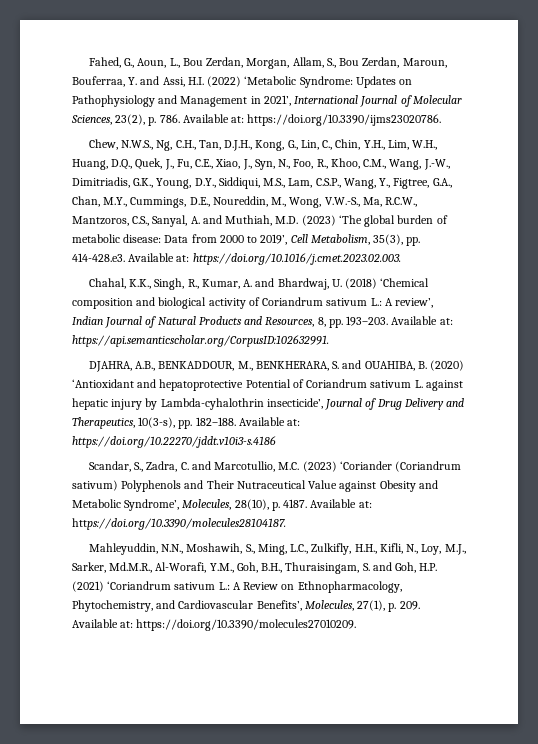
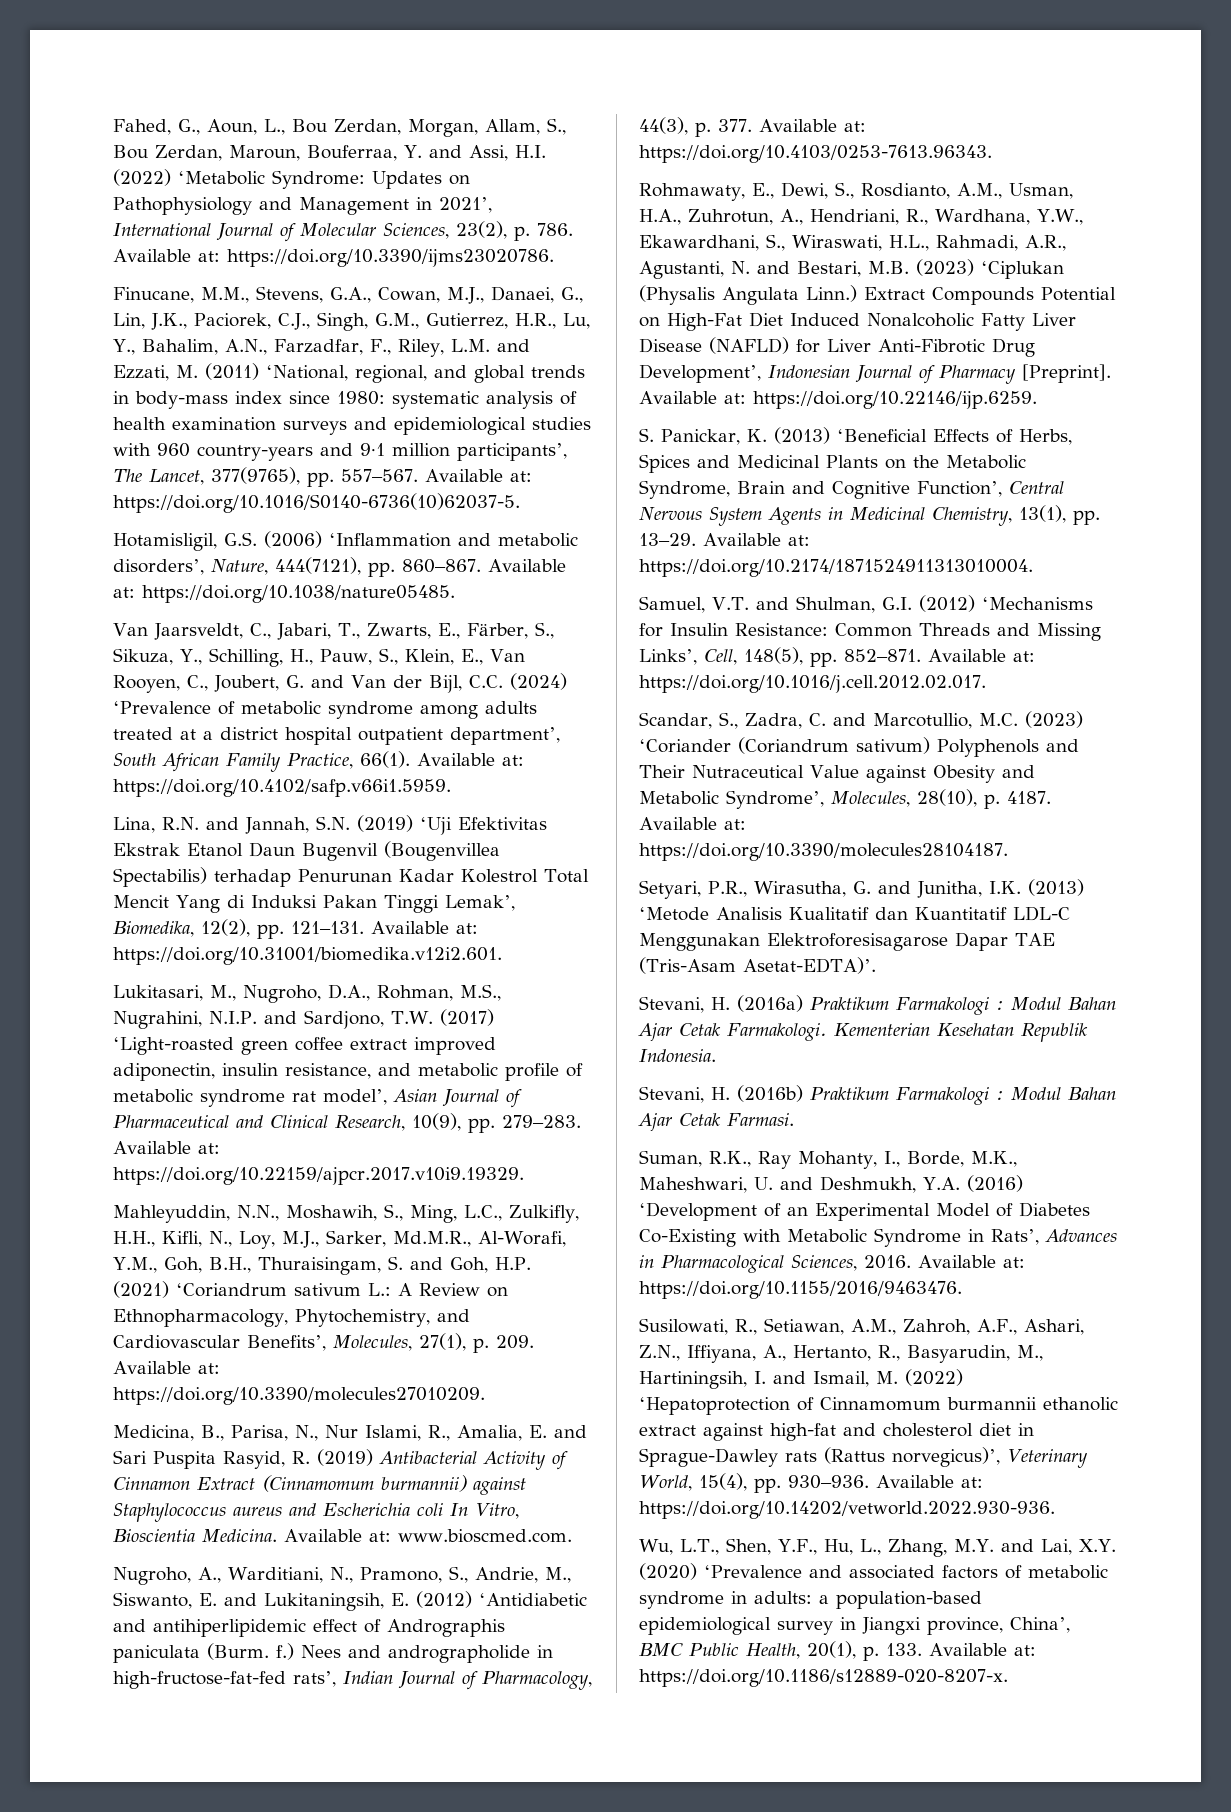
[88,139,438,151] [72,158,450,170] [72,177,452,189] [72,196,418,208] [72,215,448,227] [72,234,421,246] [72,253,401,265] [88,278,430,290] [72,297,434,309] [72,316,453,328] [72,335,329,347] [88,360,465,372] [72,379,463,391] [72,398,465,410] [72,417,301,429] [72,436,276,448] [88,461,462,472] [72,480,438,492] [72,499,372,511] [72,518,286,530] Chew, N.W.S., Ng, C.H., Tan, D.J.H., Kong, G., Lin, C., Chin, Y.H., Lim, W.H., Huang, D.Q., Quek, J., Fu, C.E., Xiao, J., Syn, N., Foo, R., Khoo, C.M., Wang, J.-W., Dimitriadis, G.K., Young, D.Y., Siddiqui, M.S., Lam, C.S.P., Wang, Y., Figtree, G.A., Chan, M.Y., Cummings, D.E., Noureddin, M., Wong, V.W.-S., Ma, R.C.W., Mantzoros, C.S., Sanyal, A. and Muthiah, M.D. (2023) ‘The global burden of metabolic disease: Data from 2000 to 2019’, Cell Metabolism, 35(3), pp. 414-428.e3. Available at: https://doi.org/10.1016/j.cmet.2023.02.003. // Chahal, K.K., Singh, R., Kumar, A. and Bhardwaj, U. (2018) ‘Chemical composition and biological activity of Coriandrum sativum L.: A review’, Indian Journal of Natural Products and Resources, 8, pp. 193–203. Available at: https://api.semanticscholar.org/CorpusID:102632991. // DJAHRA, A.B., BENKADDOUR, M., BENKHERARA, S. and OUAHIBA, B. (2020) ‘Antioxidant and hepatoprotective Potential of Coriandrum sativum L. against hepatic injury by Lambda-cyhalothrin insecticide’, Journal of Drug Delivery and Therapeutics, 10(3-s), pp. 182–188. Available at: https://doi.org/10.22270/jddt.v10i3-s.4186 // Scandar, S., Zadra, C. and Marcotullio, M.C. (2023) ‘Coriander (Coriandrum sativum) Polyphenols and Their Nutraceutical Value against Obesity and Metabolic Syndrome’, Molecules, 28(10), p. 4187. Available at: https://doi.org/10.3390/molecules28104187. -> [113,286,583,304] [113,312,590,331] [113,339,530,357] [113,363,585,383] [113,391,577,409] [113,417,591,435] [113,443,567,461] [113,467,532,487] [113,493,520,513] [113,531,578,551] [113,557,566,577] [113,585,455,603] [113,622,554,640] [113,648,525,667] [113,673,567,693] [113,701,537,719] [113,727,560,745] [113,751,524,772] [113,779,451,797] [113,815,547,835] [113,841,500,861] [113,867,589,887] [113,895,515,913] [113,919,478,939] [113,947,502,965] [113,984,501,1003] [113,1009,494,1029] [113,1037,496,1055] [113,1063,583,1081] [113,1089,522,1108] [113,1113,581,1133] [113,1141,220,1154] [113,1167,524,1185] Finucane, M.M., Stevens, G.A., Cowan, M.J., Danaei, G., Lin, J.K., Paciorek, C.J., Singh, G.M., Gutierrez, H.R., Lu, Y., Bahalim, A.N., Farzadfar, F., Riley, L.M. and Ezzati, M. (2011) ‘National, regional, and global trends in body-mass index since 1980: systematic analysis of health examination surveys and epidemiological studies with 960 country-years and 9·1 million participants’, The Lancet, 377(9765), pp. 557–567. Available at: https://doi.org/10.1016/S0140-6736(10)62037-5. // Hotamisligil, G.S. (2006) ‘Inflammation and metabolic disorders’, Nature, 444(7121), pp. 860–867. Available at: https://doi.org/10.1038/nature05485. // Van Jaarsveldt, C., Jabari, T., Zwarts, E., Färber, S., Sikuza, Y., Schilling, H., Pauw, S., Klein, E., Van Rooyen, C., Joubert, G. and Van der Bijl, C.C. (2024) ‘Prevalence of metabolic syndrome among adults treated at a district hospital outpatient department’, South African Family Practice, 66(1). Available at: https://doi.org/10.4102/safp.v66i1.5959. // Lina, R.N. and Jannah, S.N. (2019) ‘Uji Efektivitas Ekstrak Etanol Daun Bugenvil (Bougenvillea Spectabilis) terhadap Penurunan Kadar Kolestrol Total Mencit Yang di Induksi Pakan Tinggi Lemak’, Biomedika, 12(2), pp. 121–131. Available at: https://doi.org/10.31001/biomedika.v12i2.601. // Lukitasari, M., Nugroho, D.A., Rohman, M.S., Nugrahini, N.I.P. and Sardjono, T.W. (2017) ‘Light-roasted green coffee extract improved adiponectin, insulin resistance, and metabolic profile of metabolic syndrome rat model’, Asian Journal of Pharmaceutical and Clinical Research, 10(9), pp. 279–283. Available at: https://doi.org/10.22159/ajpcr.2017.v10i9.19329.
(357, 625) none -> [113,1425,587,1441] [113,1449,568,1470] [113,1475,526,1495] [113,1503,519,1522] [113,1529,572,1543] [113,1566,571,1585] [113,1591,587,1611] [113,1619,505,1637] [113,1643,553,1663] [113,1671,592,1690] [639,117,866,137] [639,145,992,163] [639,182,1073,201] [639,209,1083,225] [639,234,1066,251] [639,259,1064,279] [639,285,1116,305] [639,312,1076,331] [639,337,1035,357] [639,364,1111,384] [639,391,1037,409] [639,427,1072,445] [639,454,1026,473] [639,480,1064,499] [639,505,1100,526] [639,533,810,546] [639,559,1033,577] [639,595,1093,613] [639,623,1101,641] [639,647,1035,667] [639,675,986,693] [639,711,1083,729] [639,737,1079,757] [639,765,1035,783] [639,789,1051,809] [639,817,746,830] [639,843,1008,861] [639,879,1084,899] [639,906,1070,921] [639,932,1055,951] [639,957,876,974] [639,995,1116,1015] [638,1023,1088,1042] [639,1049,716,1062] [639,1085,1116,1105] [638,1113,794,1131] [639,1150,1017,1169] [639,1175,1023,1193] [639,1202,1090,1221] [639,1228,1117,1247] [639,1255,1025,1273] [639,1281,962,1299] [639,1318,1084,1335] [639,1345,1043,1363] [639,1369,963,1389] [639,1397,1118,1415] [639,1423,1034,1441] [639,1447,1088,1468] [639,1473,983,1493] [639,1501,1055,1519] [639,1538,1116,1557] [639,1563,1108,1580] [639,1591,982,1609] [639,1617,1070,1635] [639,1641,1036,1661] [639,1669,1008,1687] // Medicina, B., Parisa, N., Nur Islami, R., Amalia, E. and Sari Puspita Rasyid, R. (2019) Antibacterial Activity of Cinnamon Extract (Cinnamomum burmannii) against Staphylococcus aureus and Escherichia coli In Vitro, Bioscientia Medicina. Available at: www.bioscmed.com. // Nugroho, A., Warditiani, N., Pramono, S., Andrie, M., Siswanto, E. and Lukitaningsih, E. (2012) ‘Antidiabetic and antihiperlipidemic effect of Andrographis paniculata (Burm. f.) Nees and andrographolide in high-fructose-fat-fed rats’, Indian Journal of Pharmacology, 44(3), p. 377. Available at: https://doi.org/10.4103/0253-7613.96343. // Rohmawaty, E., Dewi, S., Rosdianto, A.M., Usman, H.A., Zuhrotun, A., Hendriani, R., Wardhana, Y.W., Ekawardhani, S., Wiraswati, H.L., Rahmadi, A.R., Agustanti, N. and Bestari, M.B. (2023) ‘Ciplukan (Physalis Angulata Linn.) Extract Compounds Potential on High-Fat Diet Induced Nonalcoholic Fatty Liver Disease (NAFLD) for Liver Anti-Fibrotic Drug Development’, Indonesian Journal of Pharmacy [Preprint]. Available at: https://doi.org/10.22146/ijp.6259. // S. Panickar, K. (2013) ‘Beneficial Effects of Herbs, Spices and Medicinal Plants on the Metabolic Syndrome, Brain and Cognitive Function’, Central Nervous System Agents in Medicinal Chemistry, 13(1), pp. 13–29. Available at: https://doi.org/10.2174/1871524911313010004. // Samuel, V.T. and Shulman, G.I. (2012) ‘Mechanisms for Insulin Resistance: Common Threads and Missing Links’, Cell, 148(5), pp. 852–871. Available at: https://doi.org/10.1016/j.cell.2012.02.017. // Scandar, S., Zadra, C. and Marcotullio, M.C. (2023) ‘Coriander (Coriandrum sativum) Polyphenols and Their Nutraceutical Value against Obesity and Metabolic Syndrome’, Molecules, 28(10), p. 4187. Available at: https://doi.org/10.3390/molecules28104187. // Setyari, P.R., Wirasutha, G. and Junitha, I.K. (2013) ‘Metode Analisis Kualitatif dan Kuantitatif LDL-C Menggunakan Elektroforesisagarose Dapar TAE (Tris-Asam Asetat-EDTA)’. // Stevani, H. (2016a) Praktikum Farmakologi : Modul Bahan Ajar Cetak Farmakologi. Kementerian Kesehatan Republik Indonesia. // Stevani, H. (2016b) Praktikum Farmakologi : Modul Bahan Ajar Cetak Farmasi. // Suman, R.K., Ray Mohanty, I., Borde, M.K., Maheshwari, U. and Deshmukh, Y.A. (2016) ‘Development of an Experimental Model of Diabetes Co-Existing with Metabolic Syndrome in Rats’, Advances in Pharmacological Sciences, 2016. Available at: https://doi.org/10.1155/2016/9463476. // Susilowati, R., Setiawan, A.M., Zahroh, A.F., Ashari, Z.N., Iffiyana, A., Hertanto, R., Basyarudin, M., Hartiningsih, I. and Ismail, M. (2022) ‘Hepatoprotection of Cinnamomum burmannii ethanolic extract against high-fat and cholesterol diet in Sprague-Dawley rats (Rattus norvegicus)’, Veterinary World, 15(4), pp. 930–936. Available at: https://doi.org/10.14202/vetworld.2022.930-936. // Wu, L.T., Shen, Y.F., Hu, L., Zhang, M.Y. and Lai, X.Y. (2020) ‘Prevalence and associated factors of metabolic syndrome in adults: a population-based epidemiological survey in Jiangxi province, China’, BMC Public Health, 20(1), p. 133. Available at: https://doi.org/10.1186/s12889-020-8207-x.

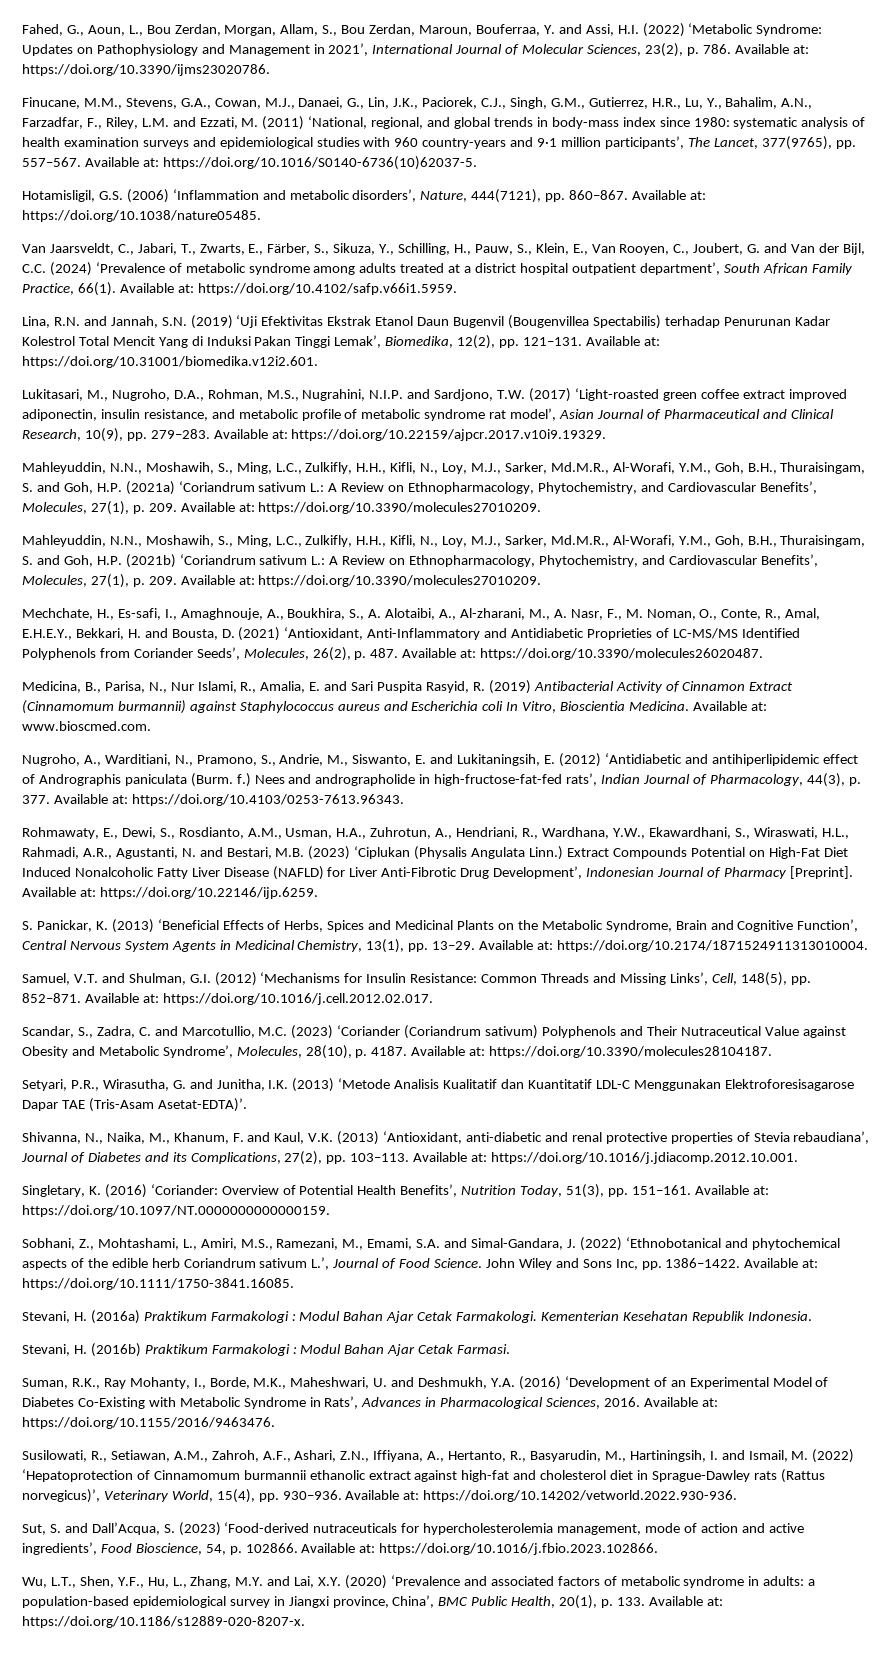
[113,1281,169,1298] (2021) -> [125,481,175,495] (2021a)
(485, 1396) none -> [22,535,866,547] [22,554,818,568] [22,574,542,588] [22,608,821,620] [22,627,800,641] [22,647,764,661] // Mahleyuddin, N.N., Moshawih, S., Ming, L.C., Zulkifly, H.H., Kifli, N., Loy, M.J., Sarker, Md.M.R., Al-Worafi, Y.M., Goh, B.H., Thuraisingam, S. and Goh, H.P. (2021b) ‘Coriandrum sativum L.: A Review on Ethnopharmacology, Phytochemistry, and Cardiovascular Benefits’, Molecules, 27(1), p. 209. Available at: https://doi.org/10.3390/molecules27010209. // Mechchate, H., Es-safi, I., Amaghnouje, A., Boukhira, S., A. Alotaibi, A., Al-zharani, M., A. Nasr, F., M. Noman, O., Conte, R., Amal, E.H.E.Y., Bekkari, H. and Bousta, D. (2021) ‘Antioxidant, Anti-Inflammatory and Antidiabetic Proprieties of LC-MS/MS Identified Polyphenols from Coriander Seeds’, Molecules, 26(2), p. 487. Available at: https://doi.org/10.3390/molecules26020487.
(876, 965) none -> [22,1131,870,1145] [21,1151,799,1165] [22,1184,769,1198] [22,1205,330,1217] [22,1237,840,1251] [22,1257,819,1270] [22,1278,294,1290] // Shivanna, N., Naika, M., Khanum, F. and Kaul, V.K. (2013) ‘Antioxidant, anti-diabetic and renal protective properties of Stevia rebaudiana’, Journal of Diabetes and its Complications, 27(2), pp. 103–113. Available at: https://doi.org/10.1016/j.jdiacomp.2012.10.001. // Singletary, K. (2016) ‘Coriander: Overview of Potential Health Benefits’, Nutrition Today, 51(3), pp. 151–161. Available at: https://doi.org/10.1097/NT.0000000000000159. // Sobhani, Z., Mohtashami, L., Amiri, M.S., Ramezani, M., Emami, S.A. and Simal-Gandara, J. (2022) ‘Ethnobotanical and phytochemical aspects of the edible herb Coriandrum sativum L.’, Journal of Food Science. John Wiley and Sons Inc, pp. 1386–1422. Available at: https://doi.org/10.1111/1750-3841.16085.
(1055, 1510) none -> [22,1522,804,1536] [22,1542,659,1555] // Sut, S. and Dall’Acqua, S. (2023) ‘Food-derived nutraceuticals for hypercholesterolemia management, mode of action and active ingredients’, Food Bioscience, 54, p. 102866. Available at: https://doi.org/10.1016/j.fbio.2023.102866.

